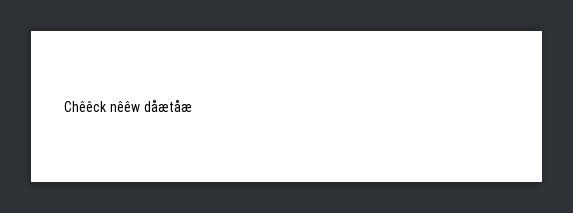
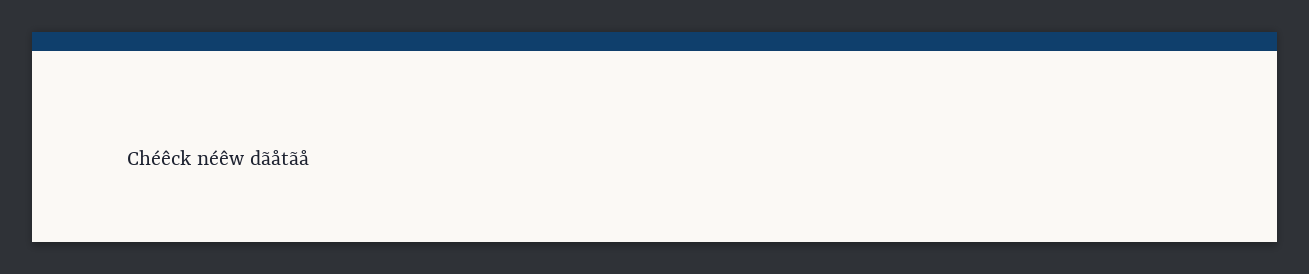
[64,99,192,112] Chêêck nêêw dåætåæ -> [127,150,310,165] Chéêck néêw dãåtãå

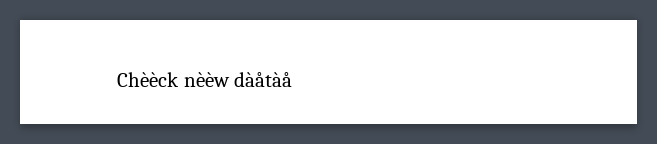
[127,150,310,165] Chéêck néêw dãåtãå -> [117,72,293,87] Chèèck nèèw dàåtàå

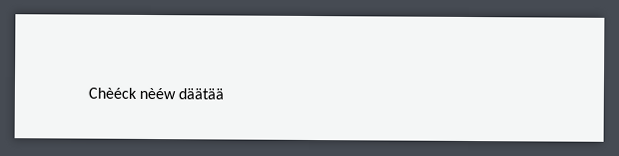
[117,72,293,87] Chèèck nèèw dàåtàå -> [88,87,225,100] Chèéck nèéw däätää

